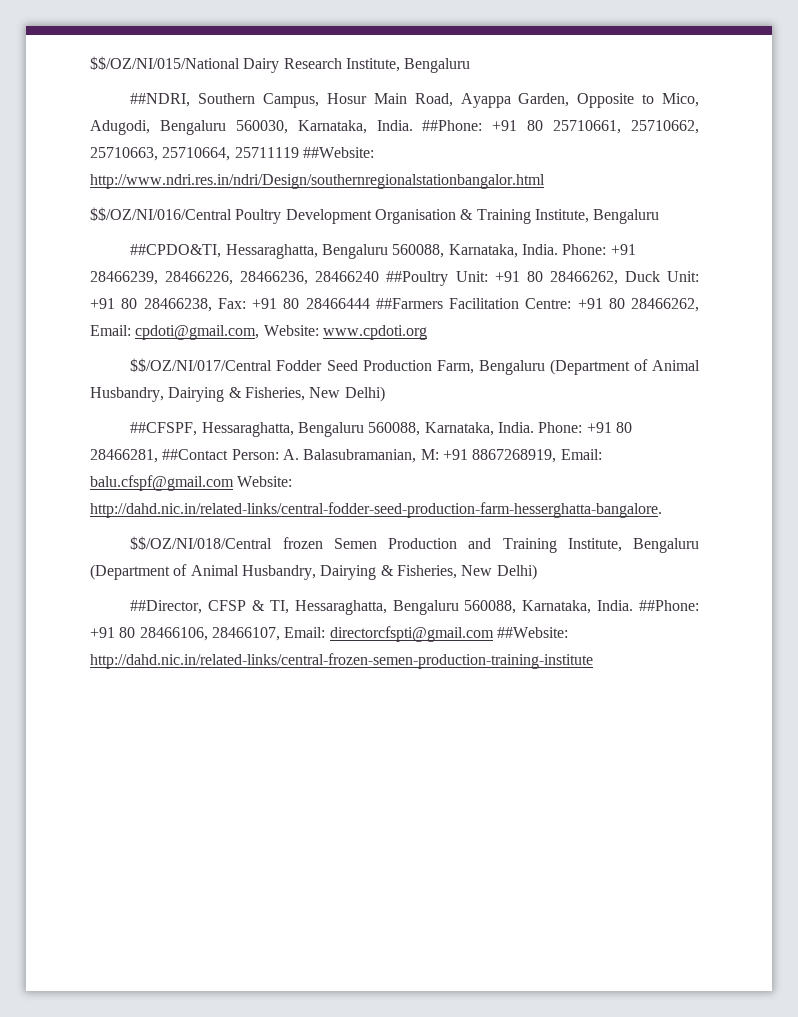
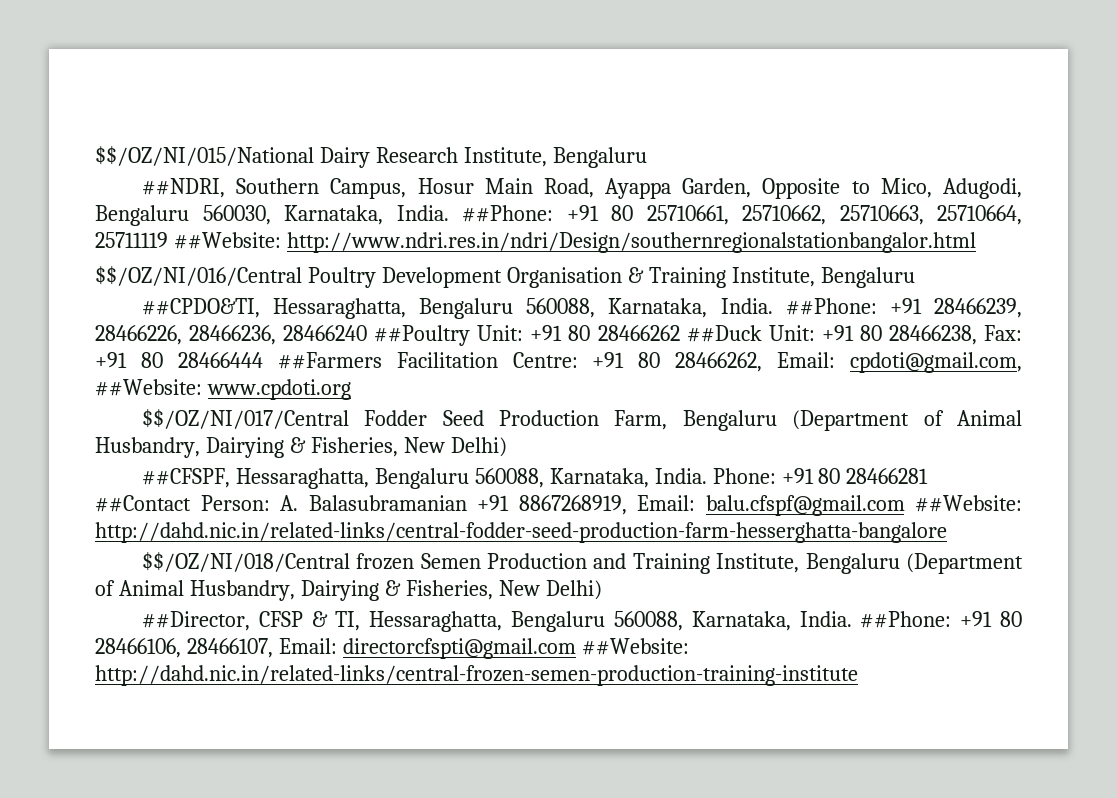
[562,244,607,255] Phone: -> [785,298,877,315] ##Phone:
[549,271,660,285] 28466262, Duck -> [597,325,762,342] 28466262 ##Duck
[263,325,319,336] Website: -> [95,379,202,396] ##Website:
[90,449,158,463] 28466281, -> [846,468,929,484] 28466281
[303,449,439,463] Balasubramanian, M: -> [308,495,467,511] Balasubramanian
[237,476,293,487] [90,502,662,518] Website: http://dahd.nic.in/related-links/central-fodder-seed-production-farm-hesserghatta-bangalore. -> [915,495,1022,512] [95,522,947,543] ##Website: http://dahd.nic.in/related-links/central-fodder-seed-production-farm-hesserghatta-bangalore

